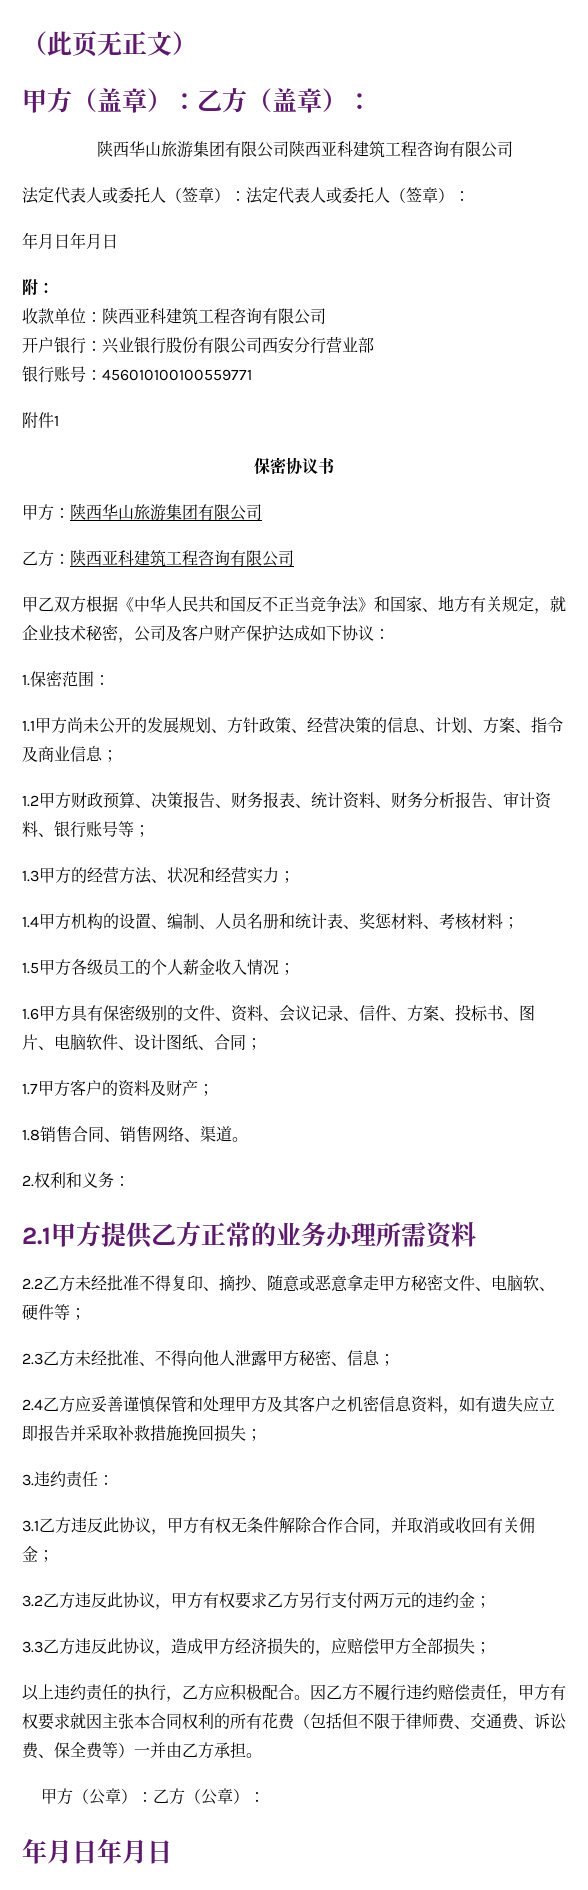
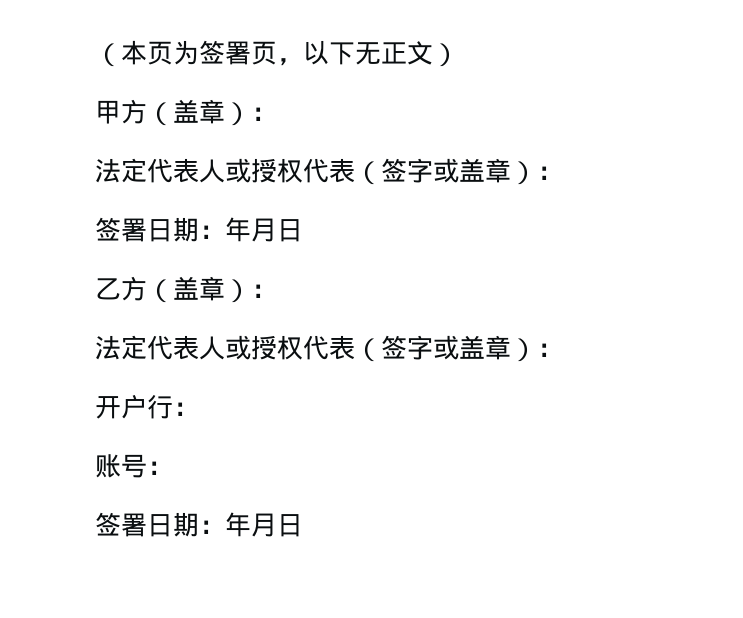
[22,31,97,57] （此页 -> [95,40,355,67] （本页为签署页，以下
[197,88,372,113] [96,140,513,158] [22,187,470,204] [22,232,118,249] [22,278,54,296] [22,307,326,325] [22,336,374,354] [22,366,252,383] [22,412,59,429] [254,457,335,475] [22,503,262,521] [22,549,294,567] [22,595,566,614] [22,624,390,643] [22,670,110,687] [22,716,563,734] [22,746,118,763] [22,791,552,809] [22,821,150,838] [22,866,295,884] [22,913,519,930] [22,959,295,976] [22,1004,535,1022] [22,1034,262,1051] [22,1079,214,1097] [22,1126,248,1143] [22,1172,130,1189] [22,1222,476,1249] [22,1274,555,1292] [22,1304,86,1320] [22,1349,395,1367] [22,1395,555,1414] [22,1424,262,1442] [22,1471,114,1488] [22,1517,535,1535] [22,1546,54,1562] [22,1592,491,1610] [22,1638,491,1656] [22,1684,566,1702] [22,1712,566,1730] [22,1742,262,1759] [40,1788,265,1805] [22,1838,97,1864] 乙方（盖章）： // 陕西华山旅游集团有限公司陕西亚科建筑工程咨询有限公司 // 法定代表人或委托人（签章）：法定代表人或委托人（签章）： // 年月日年月日 // 附： // 收款单位：陕西亚科建筑工程咨询有限公司 // 开户银行：兴业银行股份有限公司西安分行营业部 // 银行账号：456010100100559771 // 附件1 // 保密协议书 // 甲方：陕西华山旅游集团有限公司 // 乙方：陕西亚科建筑工程咨询有限公司 // 甲乙双方根据《中华人民共和国反不正当竞争法》和国家、地方有关规定，就企业技术秘密，公司及客户财产保护达成如下协议： // 1.保密范围： // 1.1甲方尚未公开的发展规划、方针政策、经营决策的信息、计划、方案、指令及商业信息； // 1.2甲方财政预算、决策报告、财务报表、统计资料、财务分析报告、审计资料、银行账号等； // 1.3甲方的经营方法、状况和经营实力； // 1.4甲方机构的设置、编制、人员名册和统计表、奖惩材料、考核材料； // 1.5甲方各级员工的个人薪金收入情况； // 1.6甲方具有保密级别的文件、资料、会议记录、信件、方案、投标书、图片、电脑软件、设计图纸、合同； // 1.7甲方客户的资料及财产； // 1.8销售合同、销售网络、渠道。 // 2.权利和义务： // 2.1甲方提供乙方正常的业务办理所需资料 // 2.2乙方未经批准不得复印、摘抄、随意或恶意拿走甲方秘密文件、电脑软、硬件等； // 2.3乙方未经批准、不得向他人泄露甲方秘密、信息； // 2.4乙方应妥善谨慎保管和处理甲方及其客户之机密信息资料，如有遗失应立即报告并采取补救措施挽回损失； // 3.违约责任： // 3.1乙方违反此协议，甲方有权无条件解除合作合同，并取消或收回有关佣金； // 3.2乙方违反此协议，甲方有权要求乙方另行支付两万元的违约金； // 3.3乙方违反此协议，造成甲方经济损失的，应赔偿甲方全部损失； // 以上违约责任的执行，乙方应积极配合。因乙方不履行违约赔偿责任，甲方有权要求就因主张本合同权利的所有花费（包括但不限于律师费、交通费、诉讼费、保全费等）一并由乙方承担。 // 甲方（公章）：乙方（公章）： // 年月日 -> [95,158,563,185] [95,217,303,242] [95,276,277,303] [95,335,563,362] [95,394,199,419] [95,454,173,478] [95,512,225,537] // 法定代表人或授权代表（签字或盖章）： // 签署日期：年月日 // 乙方（盖章）： // 法定代表人或授权代表（签字或盖章）： // 开户行： // 账号： // 签署日期：

